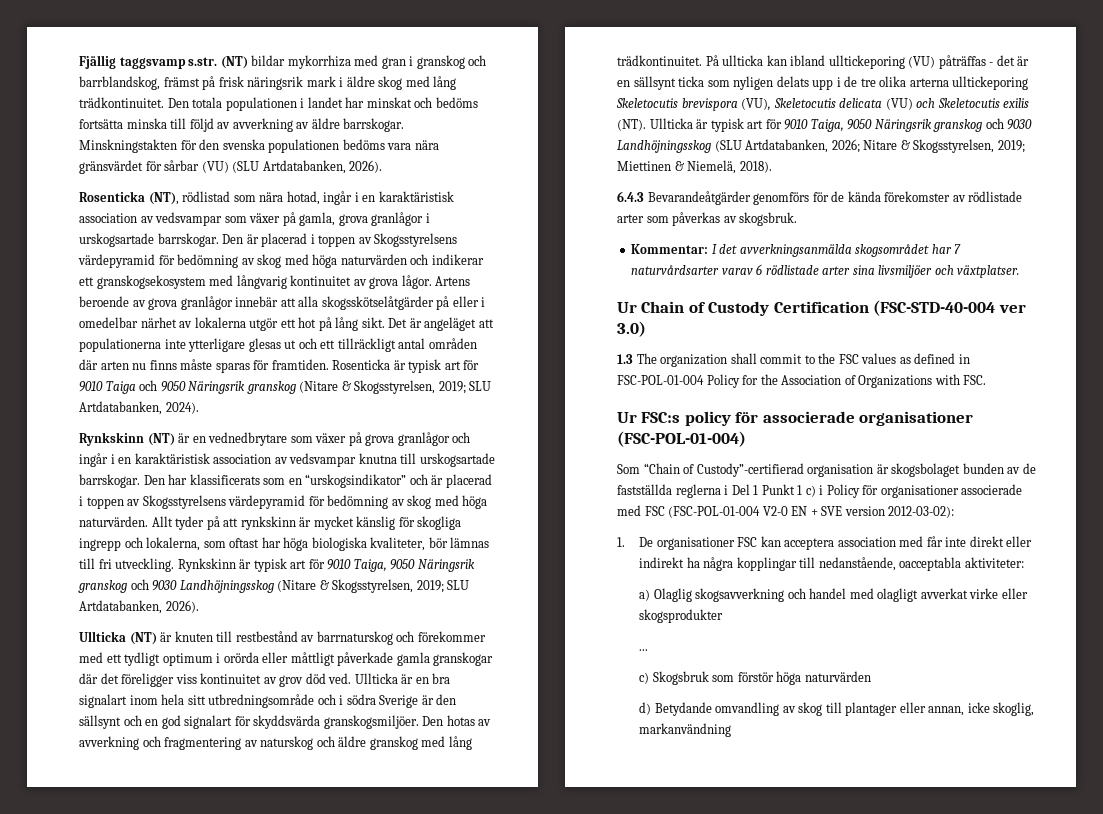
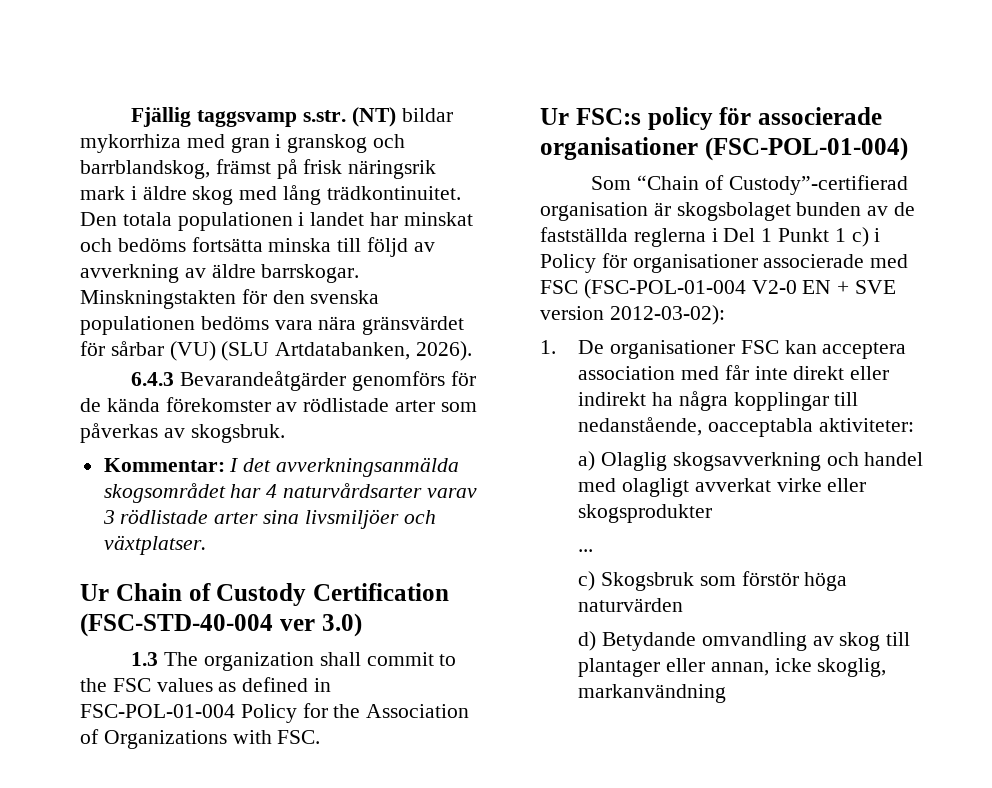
[79,191,454,205] [79,212,430,226] [79,233,458,247] [78,254,484,268] [79,275,471,289] [79,296,486,310] [79,317,494,331] [79,338,477,352] [79,359,480,373] [79,380,492,394] [79,401,199,415] [79,432,471,446] [79,453,495,467] [79,474,492,488] [79,495,488,509] [79,516,462,530] [79,537,490,551] [79,558,475,572] [78,579,470,593] [79,600,199,614] [79,631,486,645] [79,652,494,666] [79,673,451,687] [79,694,457,708] [79,715,492,729] [79,736,472,750] [617,55,1030,69] [617,76,1029,90] [616,98,1030,111] [617,118,1033,132] [617,139,1025,153] [617,160,772,174] // Rosenticka (NT), rödlistad som nära hotad, ingår i en karaktäristisk association av vedsvampar som växer på gamla, grova granlågor i urskogsartade barrskogar. Den är placerad i toppen av Skogsstyrelsens värdepyramid för bedömning av skog med höga naturvärden och indikerar ett granskogsekosystem med långvarig kontinuitet av grova lågor. Artens beroende av grova granlågor innebär att alla skogsskötselåtgärder på eller i omedelbar närhet av lokalerna utgör ett hot på lång sikt. Det är angeläget att populationerna inte ytterligare glesas ut och ett tillräckligt antal områden där arten nu finns måste sparas för framtiden. Rosenticka är typisk art för 9010 Taiga och 9050 Näringsrik granskog (Nitare & Skogsstyrelsen, 2019; SLU Artdatabanken, 2024). // Rynkskinn (NT) är en vednedbrytare som växer på grova granlågor och ingår i en karaktäristisk association av vedsvampar knutna till urskogsartade barrskogar. Den har klassificerats som en “urskogsindikator” och är placerad i toppen av Skogsstyrelsens värdepyramid för bedömning av skog med höga naturvärden. Allt tyder på att rynkskinn är mycket känslig för skogliga ingrepp och lokalerna, som oftast har höga biologiska kvaliteter, bör lämnas till fri utveckling. Rynkskinn är typisk art för 9010 Taiga, 9050 Näringsrik granskog och 9030 Landhöjningsskog (Nitare & Skogsstyrelsen, 2019; SLU Artdatabanken, 2026). // Ullticka (NT) är knuten till restbestånd av barrnaturskog och förekommer med ett tydligt optimum i orörda eller måttligt påverkade gamla granskogar där det föreligger viss kontinuitet av grov död ved. Ullticka är en bra signalart inom hela sitt utbredningsområde och i södra Sverige är den sällsynt och en god signalart för skyddsvärda granskogsmiljöer. Den hotas av avverkning och fragmentering av naturskog och äldre granskog med lång trädkontinuitet. På ullticka kan ibland ulltickeporing (VU) påträffas - det är en sällsynt ticka som nyligen delats upp i de tre olika arterna ulltickeporing Skeletocutis brevispora (VU), Skeletocutis delicata (VU) och Skeletocutis exilis (NT). Ullticka är typisk art för 9010 Taiga, 9050 Näringsrik granskog och 9030 Landhöjningsskog (SLU Artdatabanken, 2026; Nitare & Skogsstyrelsen, 2019; Miettinen & Niemelä, 2018). -> (473, 351) none
[954,244,962,254] 7 -> [266,484,278,498] 4
[756,264,763,275] 6 -> [102,510,115,524] 3

